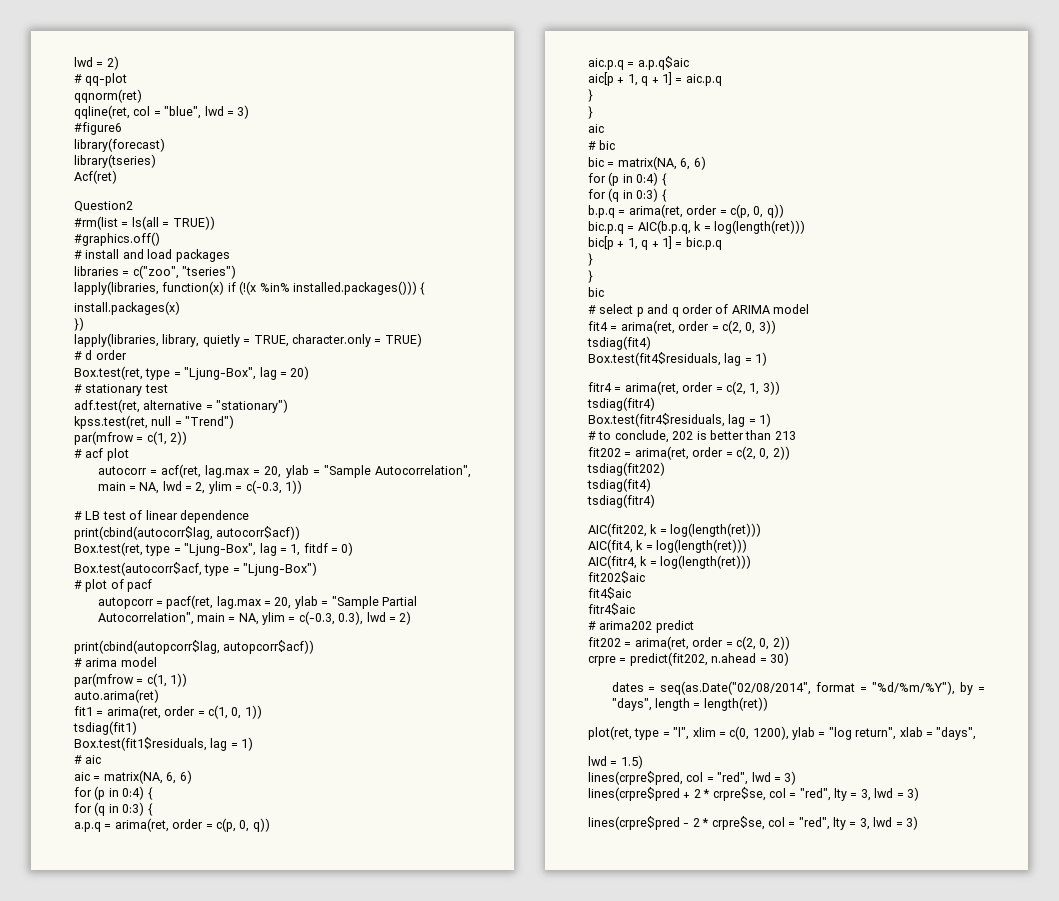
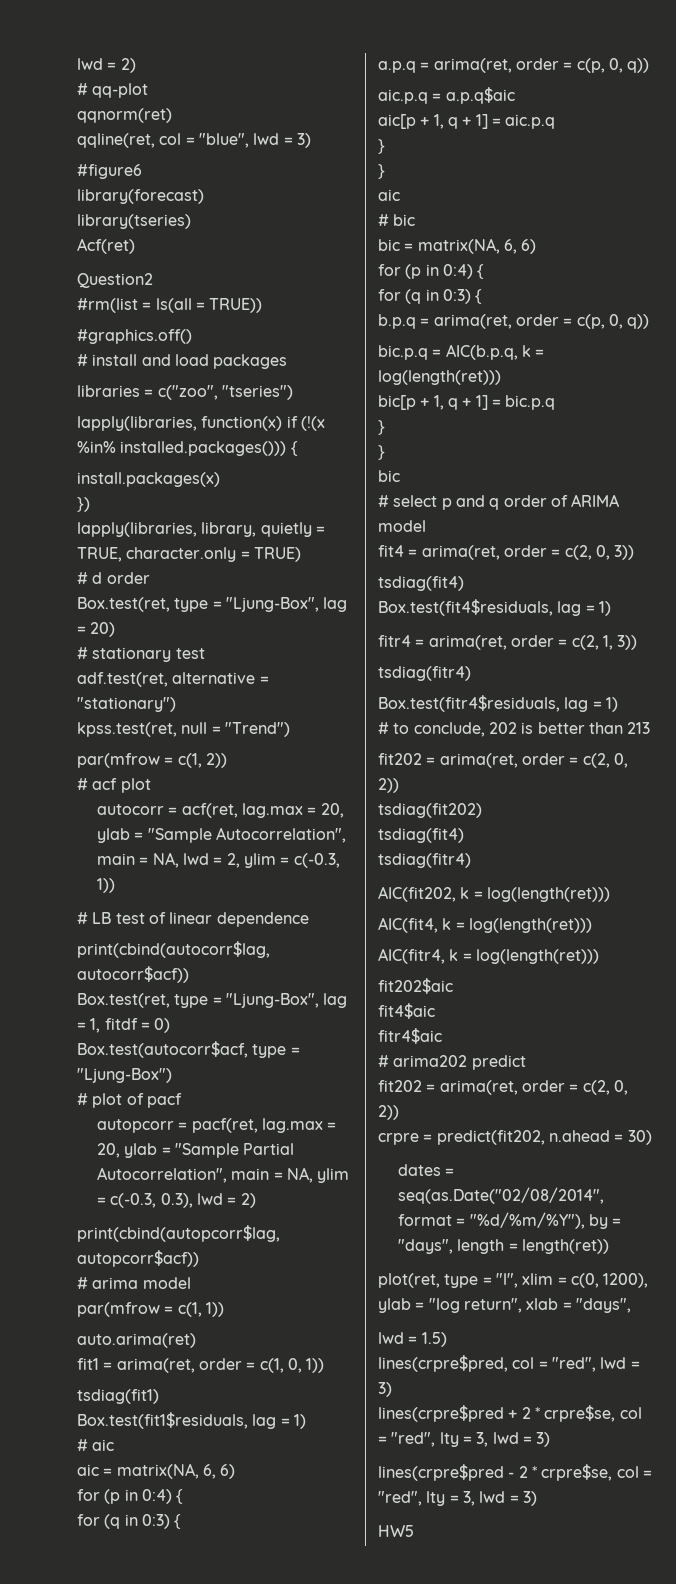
(918, 823) none -> [378,1525,414,1537] // HW5

